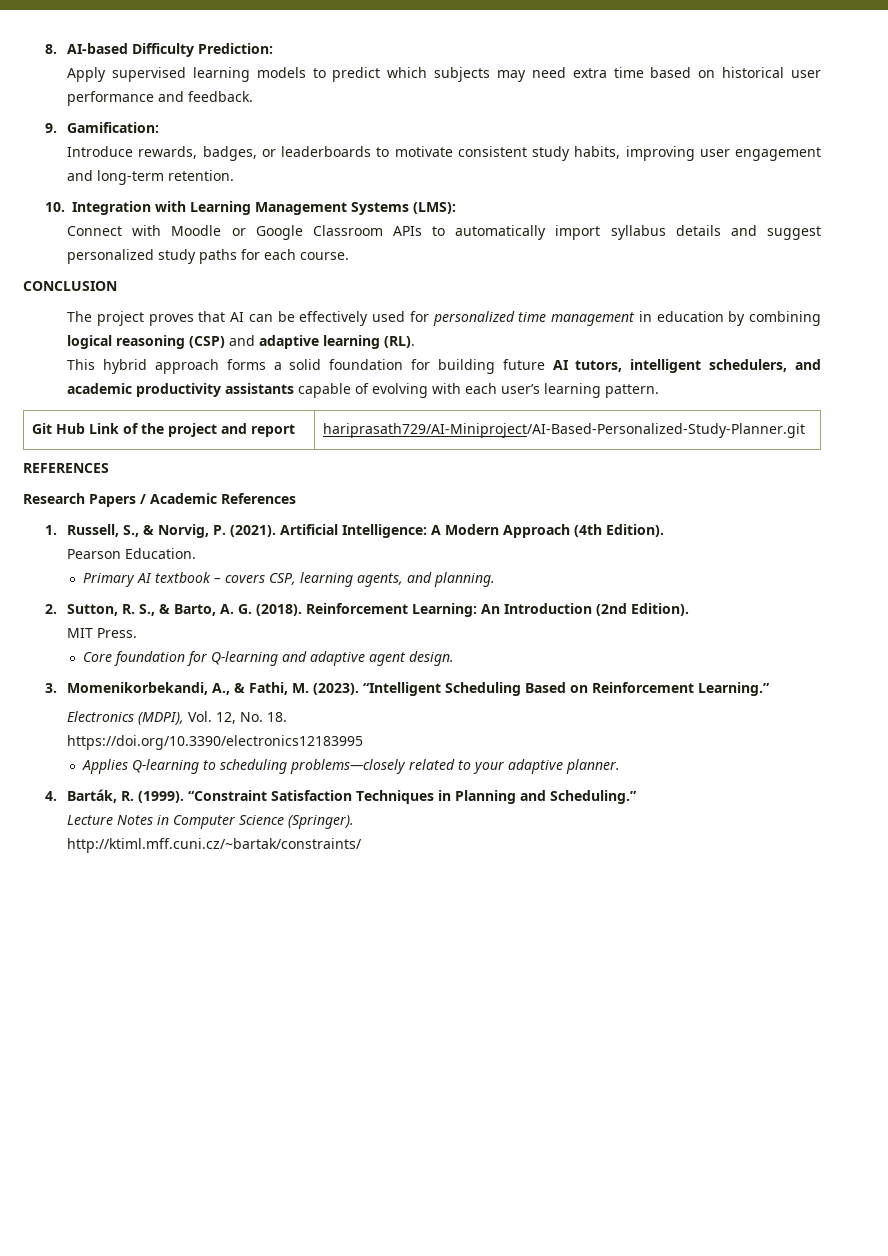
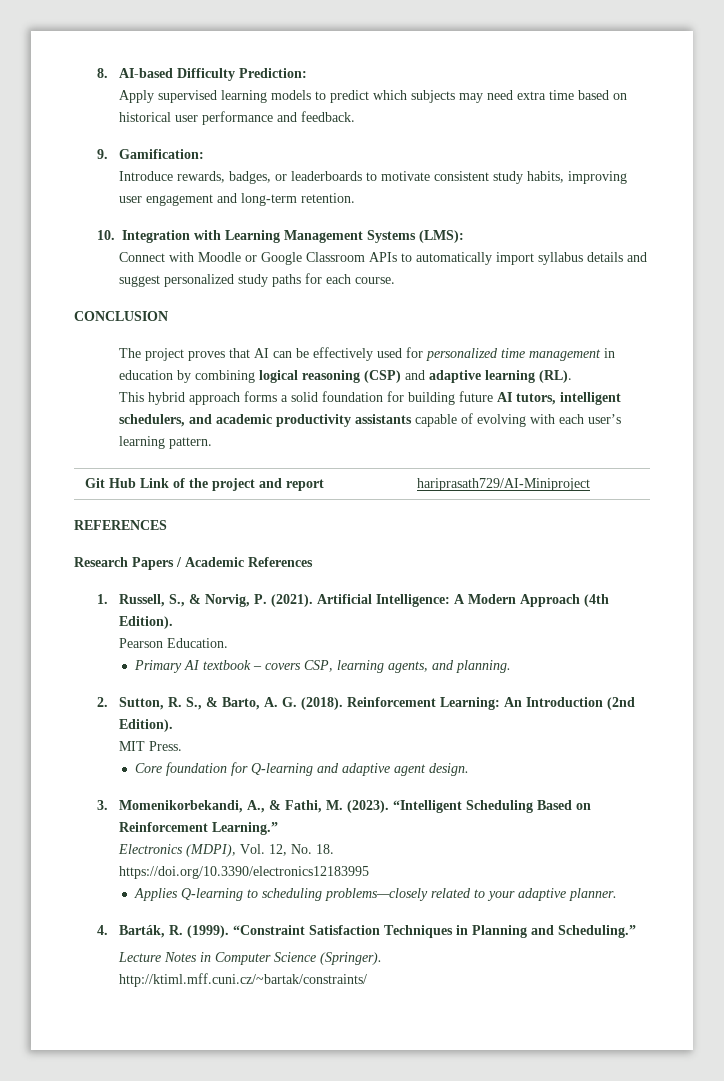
[323,423,806,438] hariprasath729/AI-Miniproject/AI-Based-Personalized-Study-Planner.git -> [416,478,590,491] hariprasath729/AI-Miniproject

